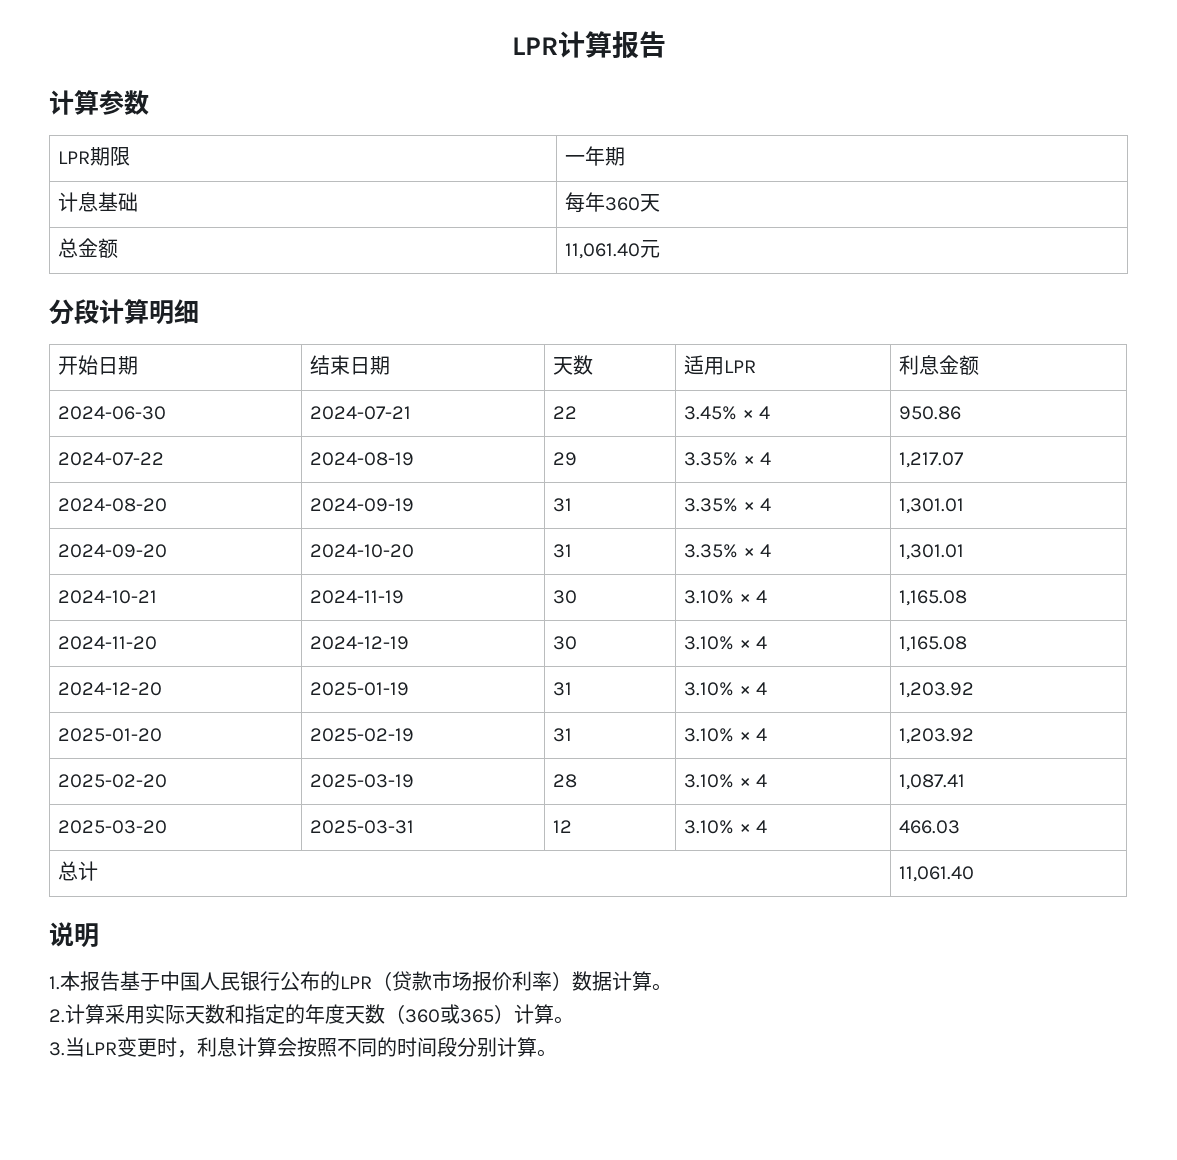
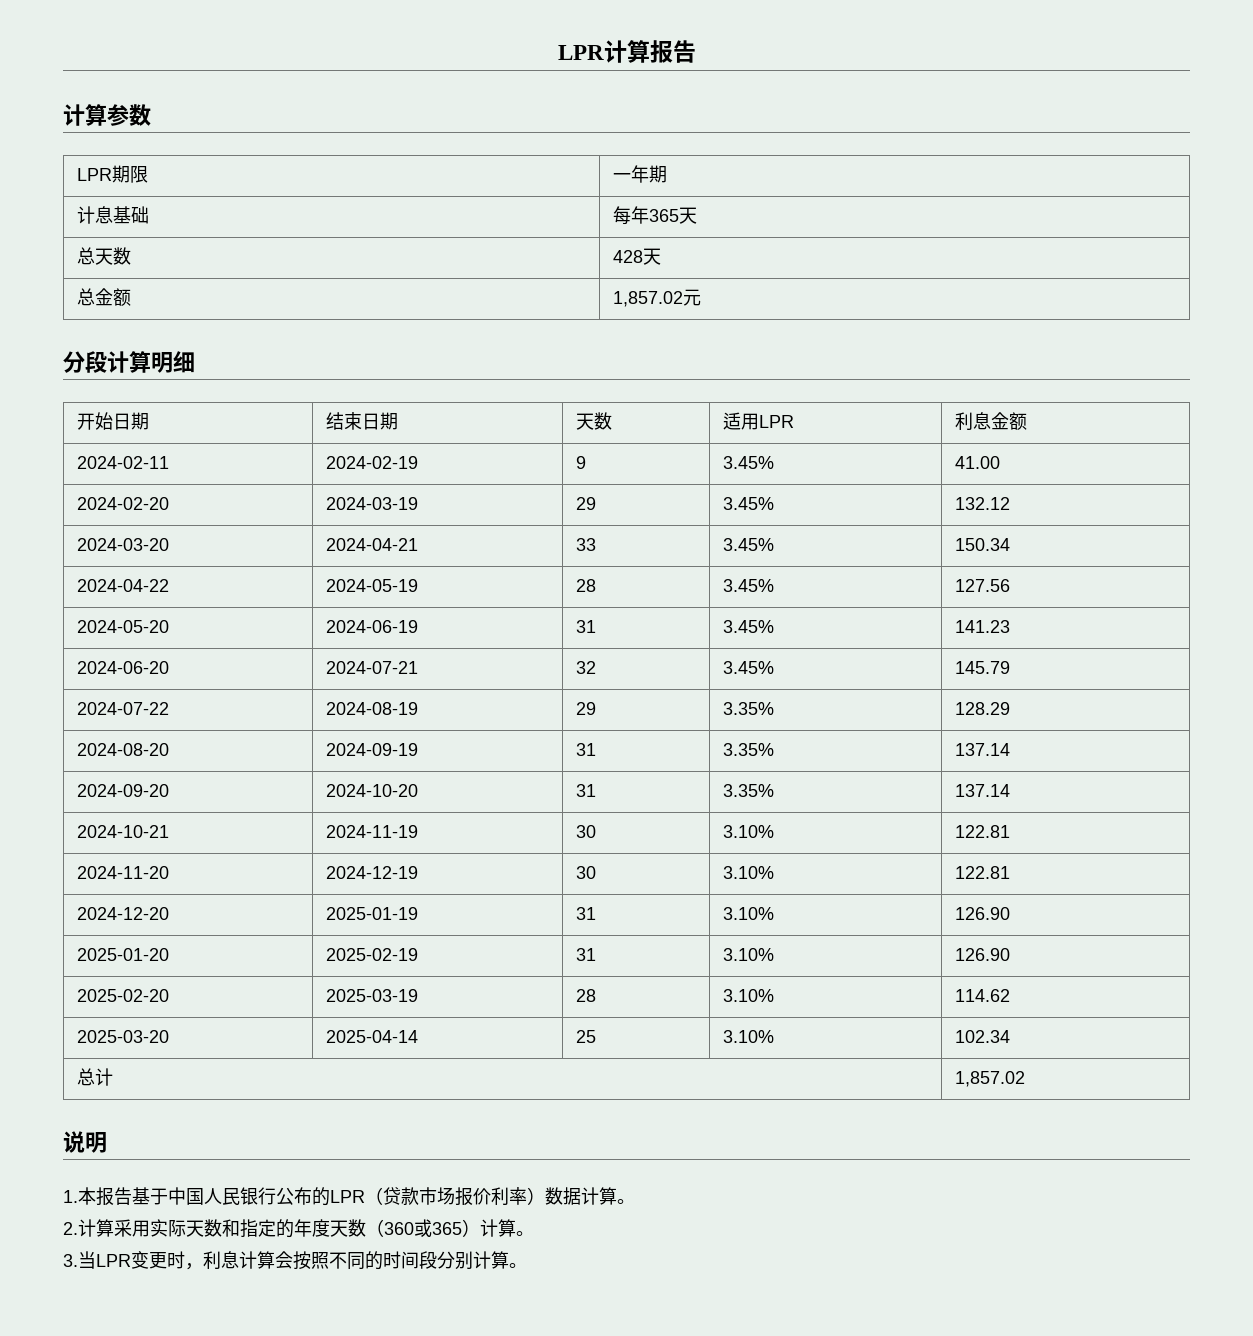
[605,197,641,211] 360 -> [648,207,697,224] [76,247,131,265] [612,250,643,263] 365天 // 总天数 | 428
[565,243,641,259] 11,061.40 -> [612,291,683,307] 1,857.02
[58,406,167,420] 2024-06-30 -> [76,456,169,469] [325,456,418,469] [575,456,586,469] [722,456,774,469] [954,456,1000,469] [76,497,169,510] [325,497,418,510] [575,497,596,510] [722,497,774,510] [954,497,1010,510] [76,538,169,551] [325,538,418,551] [575,538,596,551] [722,538,774,551] [954,538,1010,551] [76,579,169,592] [325,579,418,592] [575,579,596,592] [722,579,774,592] [954,579,1010,592] [76,620,169,633] [325,620,418,633] [575,620,596,633] [722,620,774,633] [954,620,1010,633] [76,661,169,674] 2024-02-11 | 2024-02-19 | 9 | 3.45% | 41.00 // 2024-02-20 | 2024-03-19 | 29 | 3.45% | 132.12 // 2024-03-20 | 2024-04-21 | 33 | 3.45% | 150.34 // 2024-04-22 | 2024-05-19 | 28 | 3.45% | 127.56 // 2024-05-20 | 2024-06-19 | 31 | 3.45% | 141.23 // 2024-06-20
[553,406,578,419] [684,406,771,420] [899,406,962,420] 22 | 3.45% × 4 | 950.86 -> [575,661,596,674] [722,661,774,674] [954,661,1010,674] 32 | 3.45% | 145.79
[743,452,772,465] [899,452,965,468] × 4 | 1,217.07 -> [954,702,1010,715] | 128.29
[743,498,772,511] [899,498,965,514] × 4 | 1,301.01 -> [954,743,1010,756] | 137.14
[743,544,772,557] [899,544,965,560] × 4 | 1,301.01 -> [954,784,1010,797] | 137.14
[739,590,768,603] [899,590,968,606] × 4 | 1,165.08 -> [954,825,1010,838] | 122.81
[739,636,768,649] [899,636,968,652] × 4 | 1,165.08 -> [954,866,1010,879] | 122.81
[739,682,768,695] [899,682,975,698] × 4 | 1,203.92 -> [954,907,1010,920] | 126.90
[739,728,768,741] [899,728,975,744] × 4 | 1,203.92 -> [954,948,1010,961] | 126.90
[739,774,768,787] [899,774,966,790] × 4 | 1,087.41 -> [954,989,1010,1002] | 114.62
[310,820,415,834] [553,820,573,833] [684,820,768,834] [899,820,961,834] 2025-03-31 | 12 | 3.10% × 4 | 466.03 -> [325,1030,418,1043] [575,1030,596,1043] [722,1030,774,1043] [954,1030,1010,1043] 2025-04-14 | 25 | 3.10% | 102.34
[899,866,975,882] 11,061.40 -> [954,1071,1025,1087] 1,857.02

